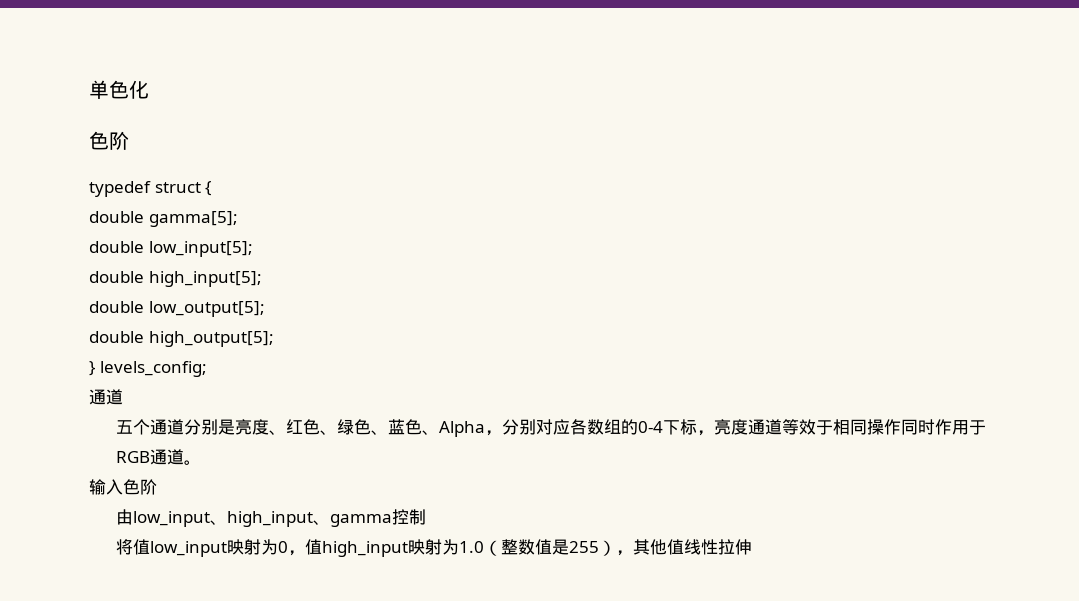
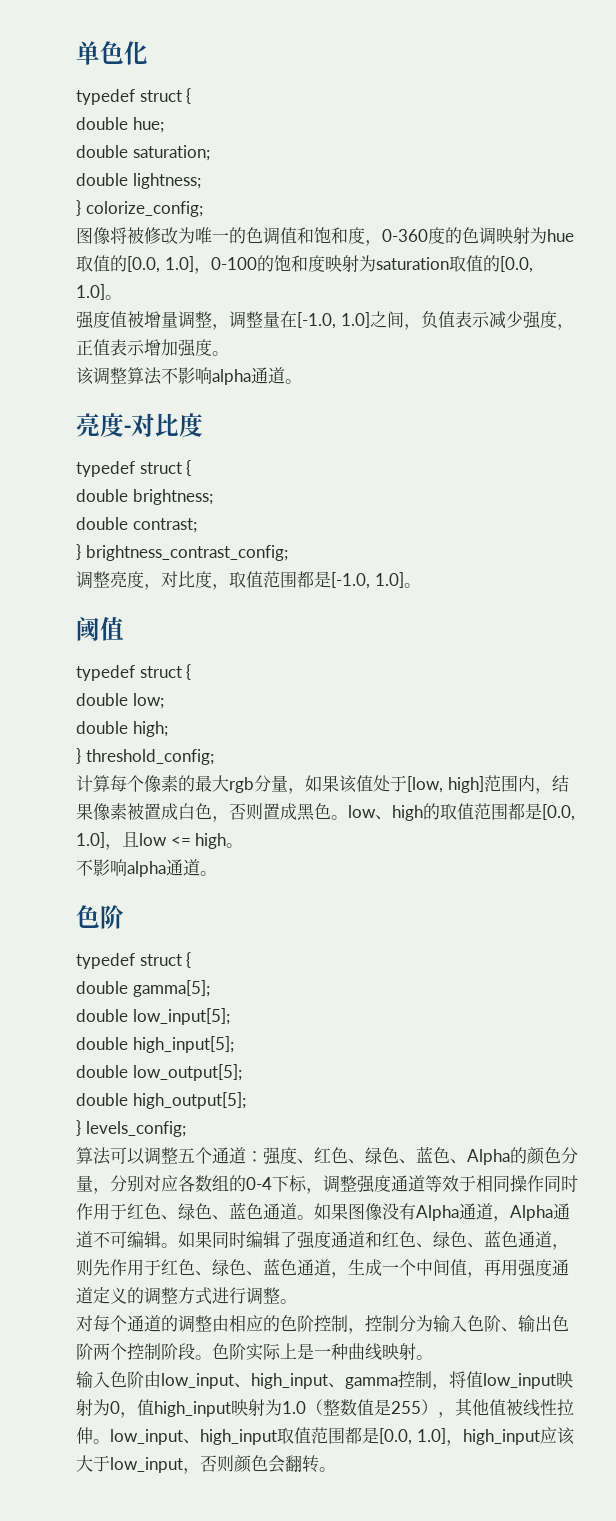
(149, 89) none -> [76,88,192,105] [76,117,164,133] [76,145,210,161] [76,173,201,189] [76,200,203,217] [76,227,574,246] [76,255,533,274] [76,284,122,300] [76,311,574,330] [76,339,229,357] [76,367,302,385] [76,413,203,437] [76,460,192,477] [76,489,213,505] [76,517,197,533] [76,544,288,561] [76,571,421,590] [76,617,124,641] [76,664,192,681] [76,693,164,709] [76,721,168,737] [76,748,214,765] [76,775,569,794] [76,803,575,822] [76,831,244,850] [76,859,217,877] // typedef struct { // double hue; // double saturation; // double lightness; // } colorize_config; // 图像将被修改为唯一的色调值和饱和度，0-360度的色调映射为hue取值的[0.0, 1.0]，0-100的饱和度映射为saturation取值的[0.0, 1.0]。 // 强度值被增量调整，调整量在[-1.0, 1.0]之间，负值表示减少强度，正值表示增加强度。 // 该调整算法不影响alpha通道。 // 亮度-对比度 // typedef struct { // double brightness; // double contrast; // } brightness_contrast_config; // 调整亮度，对比度，取值范围都是[-1.0, 1.0]。 // 阈值 // typedef struct { // double low; // double high; // } threshold_config; // 计算每个像素的最大rgb分量，如果该值处于[low, high]范围内，结果像素被置成白色，否则置成黑色。low、high的取值范围都是[0.0, 1.0]，且low <= high。 // 不影响alpha通道。
[89,389,123,405] [116,419,253,435] 通道 // 五个通道分别是亮 -> [76,1147,281,1165] 算法可以调整五个通道：强
(486, 429) none -> [510,1147,578,1165] [76,1175,93,1192] 的颜色分量
[714,419,732,435] 亮 -> [323,1175,375,1193] 调整强
[116,449,185,465] RGB通道 -> [127,1202,570,1222] [76,1230,569,1250] [76,1258,569,1278] [76,1287,297,1305] [76,1315,569,1334] [76,1343,416,1361] 红色、绿色、蓝色通道。如果图像没有Alpha通道，Alpha通道不可编辑。如果同时编辑了强度通道和红色、绿色、蓝色通道，则先作用于红色、绿色、蓝色通道，生成一个中间值，再用强度通道定义的调整方式进行调整。 // 对每个通道的调整由相应的色阶控制，控制分为输入色阶、输出色阶两个控制阶段。色阶实际上是一种曲线映射
(157, 487) // -> (144, 1379) none
(427, 517) // -> [432,1384,449,1390] ，
(685, 547) none -> [506,1399,523,1416] 被
(753, 547) none -> [93,1427,575,1446] [76,1455,336,1474] 。low_input、high_input取值范围都是[0.0, 1.0]，high_input应该大于low_input，否则颜色会翻转。

